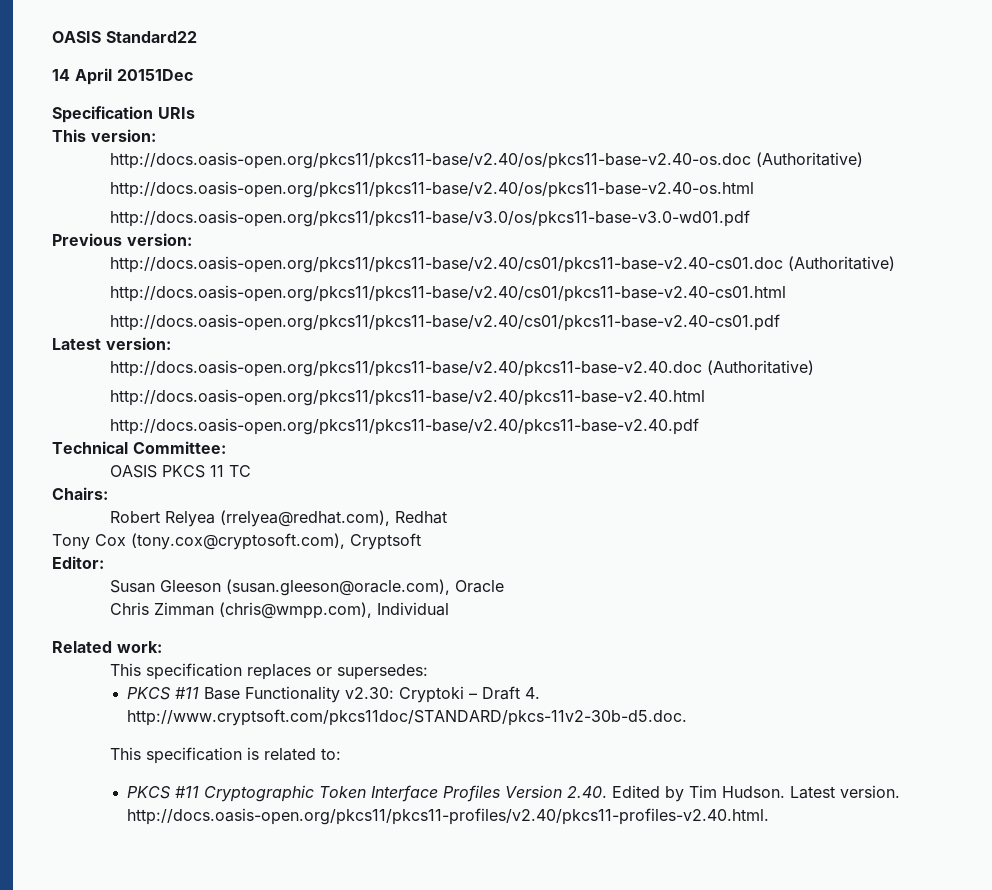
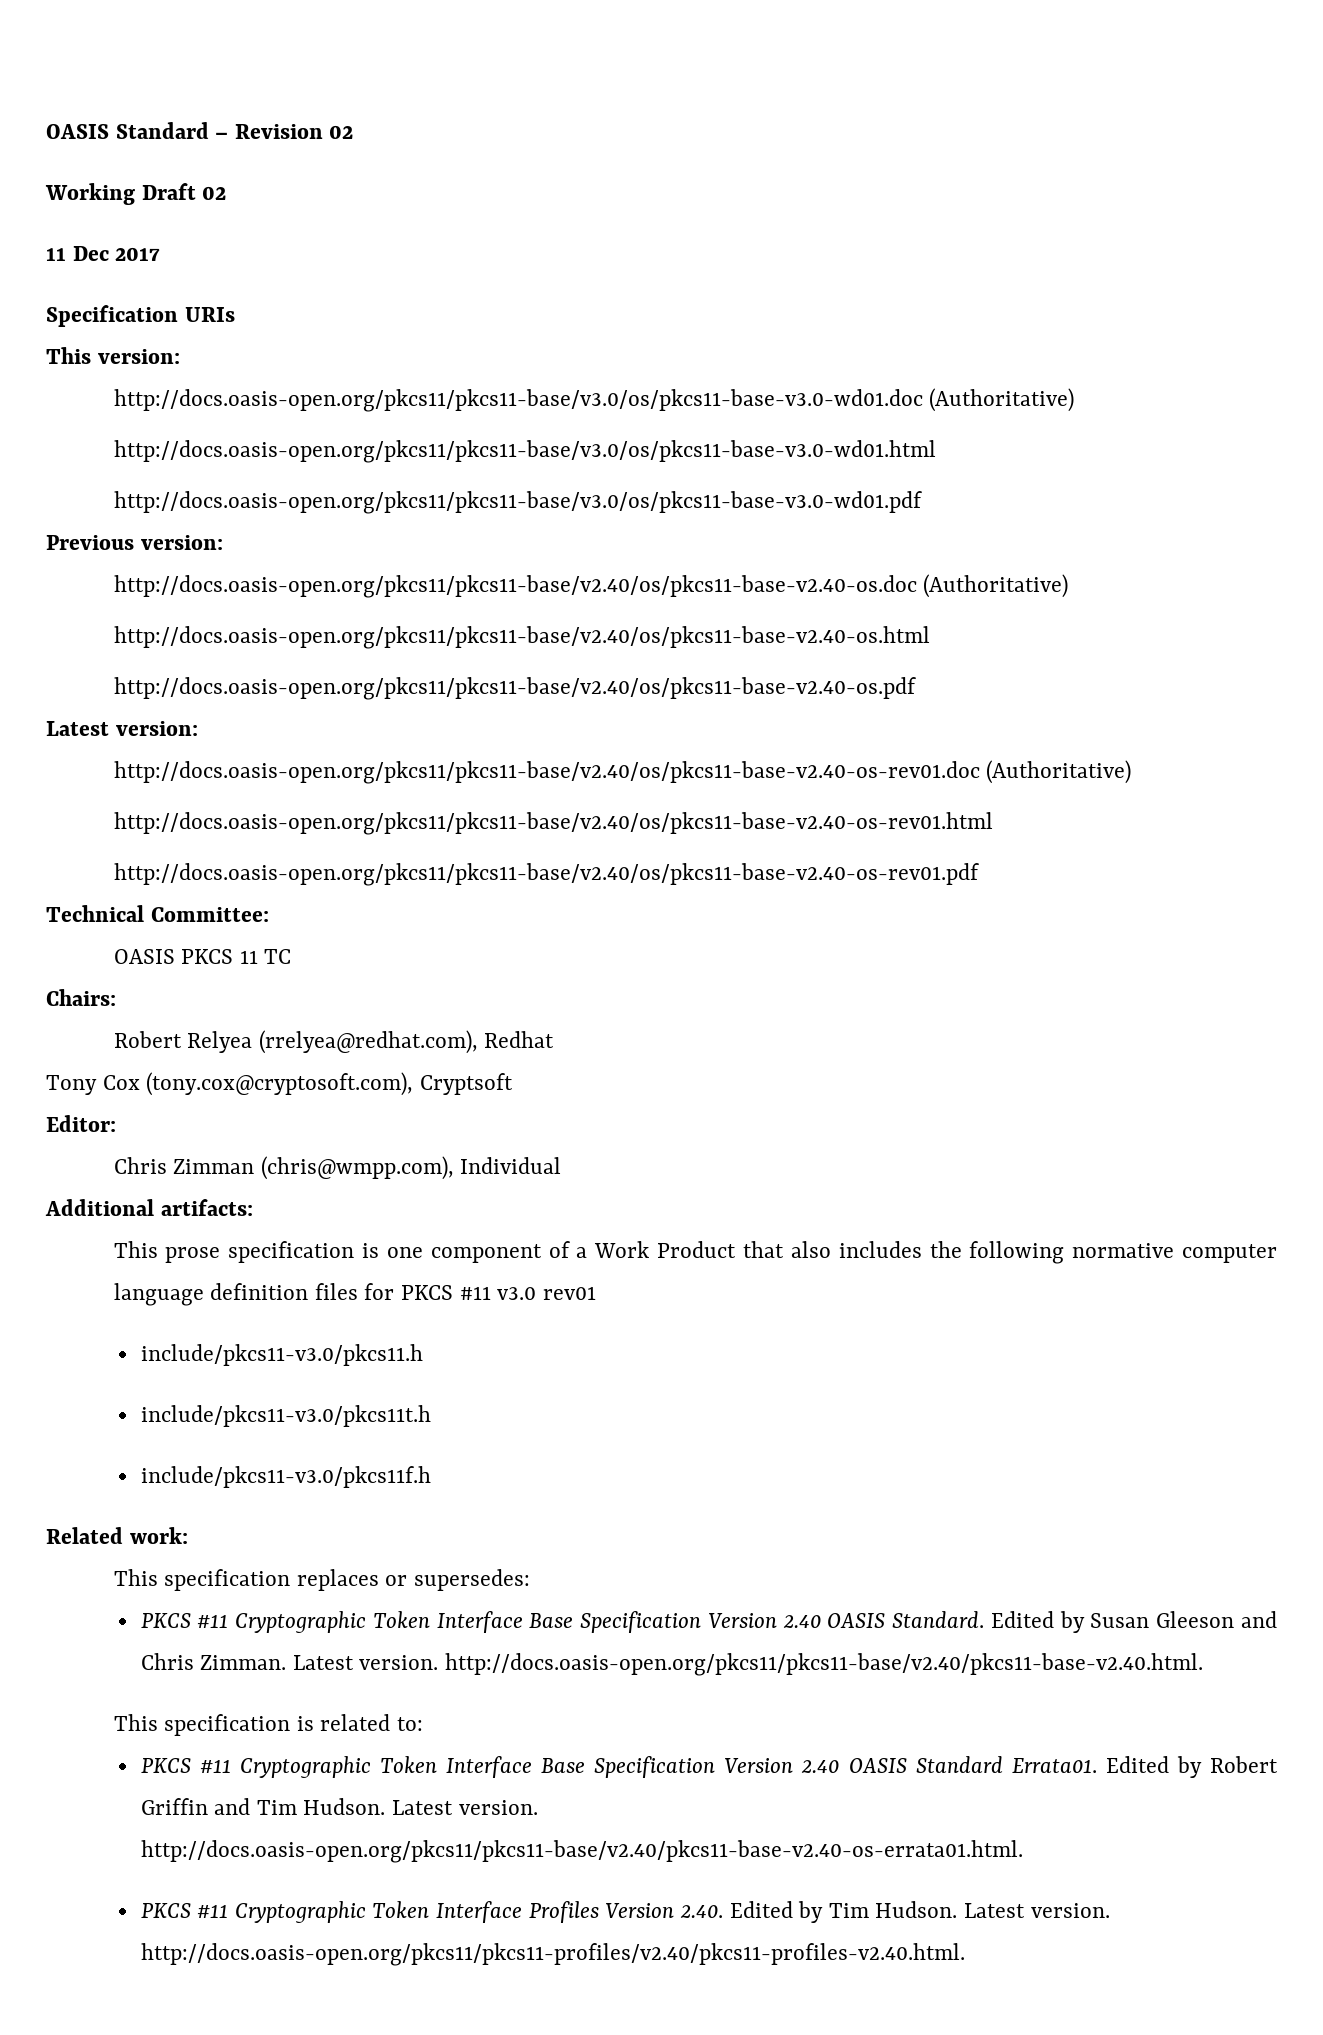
[52,31,197,43] [52,68,193,85] OASIS Standard22 // 14 April 20151Dec -> [46,122,354,139] [45,183,227,205] [46,246,161,261] OASIS Standard – Revision 02 // Working Draft 02 // 11 Dec 2017
[109,152,863,169] [109,181,754,198] http://docs.oasis-open.org/pkcs11/pkcs11-base/v2.40/os/pkcs11-base-v2.40-os.doc (Authoritative) // http://docs.oasis-open.org/pkcs11/pkcs11-base/v2.40/os/pkcs11-base-v2.40-os.html -> [113,388,1075,412] [113,440,936,463] http://docs.oasis-open.org/pkcs11/pkcs11-base/v3.0/os/pkcs11-base-v3.0-wd01.doc (Authoritative) // http://docs.oasis-open.org/pkcs11/pkcs11-base/v3.0/os/pkcs11-base-v3.0-wd01.html
[109,256,895,273] [109,285,786,302] [109,314,780,331] http://docs.oasis-open.org/pkcs11/pkcs11-base/v2.40/cs01/pkcs11-base-v2.40-cs01.doc (Authoritative) // http://docs.oasis-open.org/pkcs11/pkcs11-base/v2.40/cs01/pkcs11-base-v2.40-cs01.html // http://docs.oasis-open.org/pkcs11/pkcs11-base/v2.40/cs01/pkcs11-base-v2.40-cs01.pdf -> [113,574,1069,598] [113,626,930,649] [113,677,916,700] http://docs.oasis-open.org/pkcs11/pkcs11-base/v2.40/os/pkcs11-base-v2.40-os.doc (Authoritative) // http://docs.oasis-open.org/pkcs11/pkcs11-base/v2.40/os/pkcs11-base-v2.40-os.html // http://docs.oasis-open.org/pkcs11/pkcs11-base/v2.40/os/pkcs11-base-v2.40-os.pdf
[109,360,814,377] [109,389,705,406] [109,418,699,435] http://docs.oasis-open.org/pkcs11/pkcs11-base/v2.40/pkcs11-base-v2.40.doc (Authoritative) // http://docs.oasis-open.org/pkcs11/pkcs11-base/v2.40/pkcs11-base-v2.40.html // http://docs.oasis-open.org/pkcs11/pkcs11-base/v2.40/pkcs11-base-v2.40.pdf -> [113,760,1132,784] [113,812,993,835] [113,863,979,886] http://docs.oasis-open.org/pkcs11/pkcs11-base/v2.40/os/pkcs11-base-v2.40-os-rev01.doc (Authoritative) // http://docs.oasis-open.org/pkcs11/pkcs11-base/v2.40/os/pkcs11-base-v2.40-os-rev01.html // http://docs.oasis-open.org/pkcs11/pkcs11-base/v2.40/os/pkcs11-base-v2.40-os-rev01.pdf
[109,579,504,596] // Susan Gleeson (susan.gleeson@oracle.com), Oracle -> (116, 1123) none
(449, 609) none -> [45,1199,253,1216] [113,1241,1277,1264] [113,1283,596,1306] [140,1344,423,1366] [140,1405,431,1427] [140,1466,431,1488] // Additional artifacts: // This prose specification is one component of a Work Product that also includes the following normative computer language definition files for PKCS #11 v3.0 rev01 // include/pkcs11-v3.0/pkcs11.h // include/pkcs11-v3.0/pkcs11t.h // include/pkcs11-v3.0/pkcs11f.h
[204,686,541,703] [127,709,688,726] Base Functionality v2.30: Cryptoki – Draft 4. http://www.cryptsoft.com/pkcs11doc/STANDARD/pkcs-11v2-30b-d5.doc. -> [235,1611,1278,1633] [140,1653,1204,1676] Cryptographic Token Interface Base Specification Version 2.40 OASIS Standard. Edited by Susan Gleeson and Chris Zimman. Latest version. http://docs.oasis-open.org/pkcs11/pkcs11-base/v2.40/pkcs11-base-v2.40.html.
(341, 754) none -> [140,1756,1279,1778] [140,1798,538,1815] [140,1840,1023,1863] // PKCS #11 Cryptographic Token Interface Base Specification Version 2.40 OASIS Standard Errata01. Edited by Robert Griffin and Tim Hudson. Latest version. http://docs.oasis-open.org/pkcs11/pkcs11-base/v2.40/pkcs11-base-v2.40-os-errata01.html.

